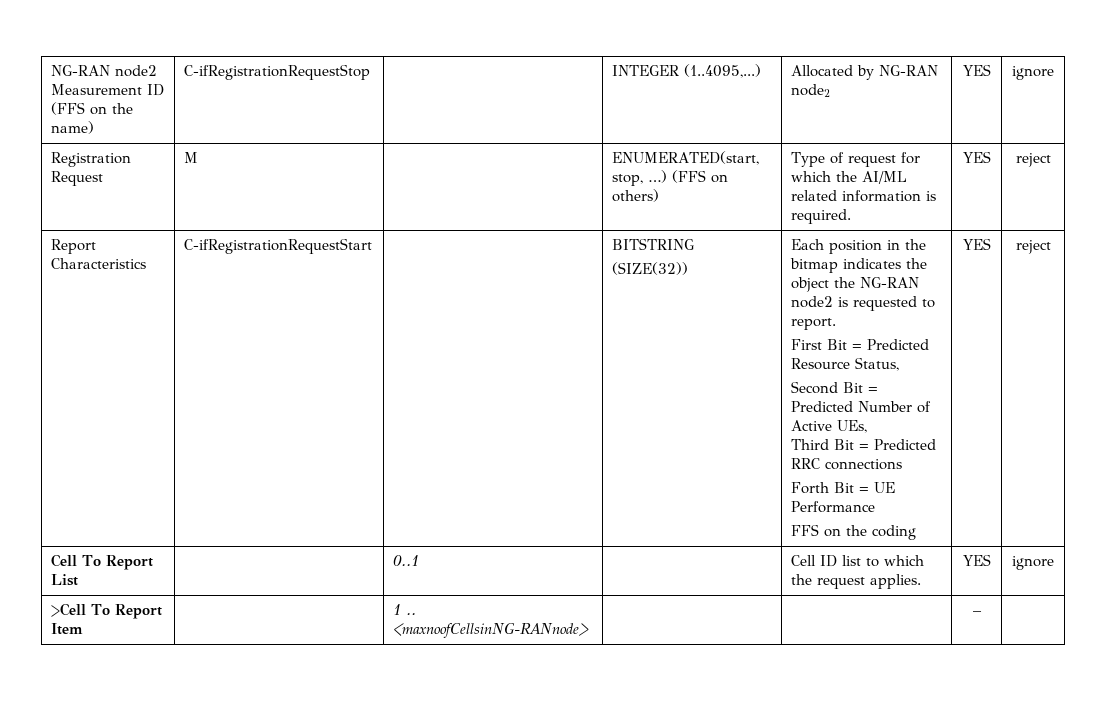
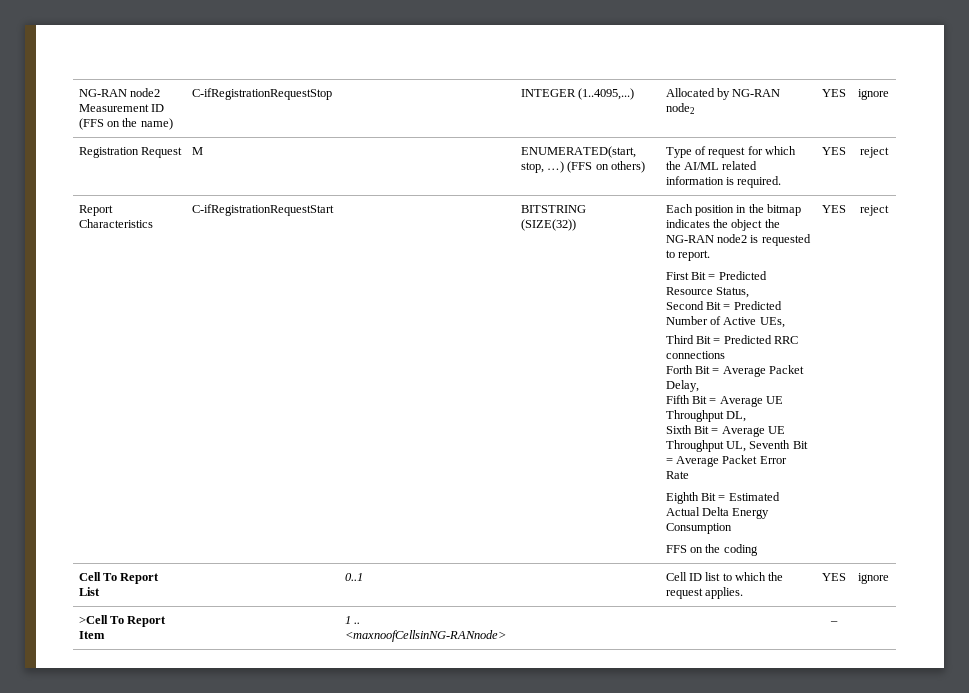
[874,482,896,493] [791,501,876,513] UE Performance -> [722,365,805,377] [665,380,699,392] [665,395,784,407] [665,410,746,422] [665,425,786,437] [665,440,808,452] [665,455,787,467] [665,471,689,479] [665,492,780,504] [665,507,770,519] [665,523,732,534] Average Packet Delay, // Fifth Bit = Average UE Throughput DL, // Sixth Bit = Average UE Throughput UL, Seventh Bit = Average Packet Error Rate // Eighth Bit = Estimated Actual Delta Energy Consumption

